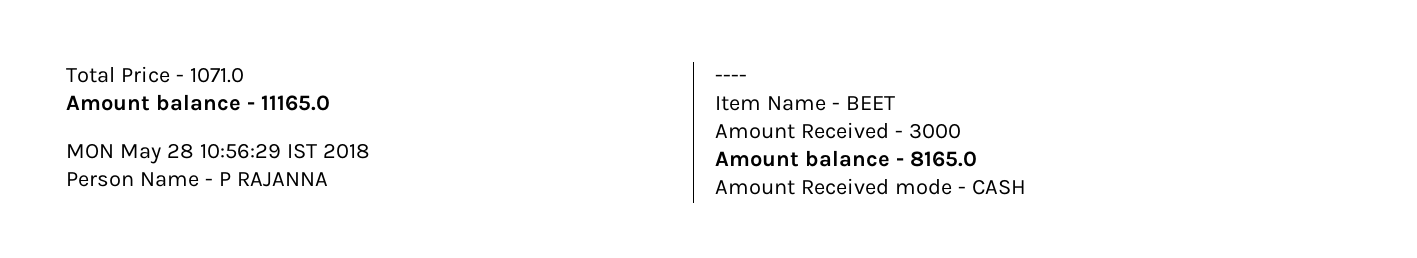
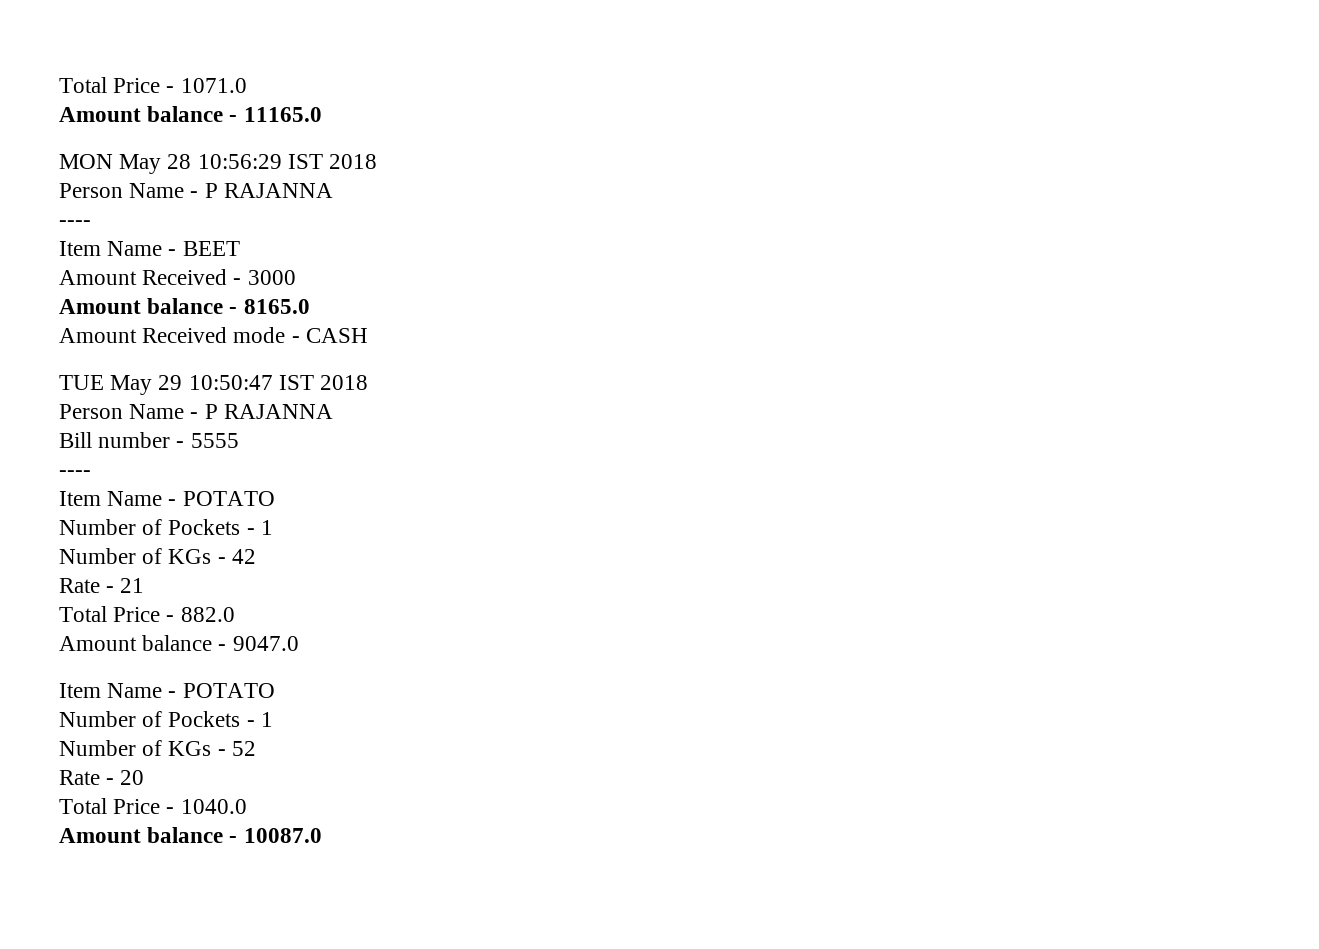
(1026, 187) none -> [59,375,369,395] [59,404,333,419] [59,432,239,448] [59,470,91,477] [59,491,275,506] [59,519,273,535] [59,548,256,564] [59,578,145,593] [59,606,235,622] [59,635,299,651] [59,683,275,698] [59,711,273,727] [59,740,256,756] [59,770,145,785] [59,798,247,814] [59,827,322,843] // TUE May 29 10:50:47 IST 2018 // Person Name - P RAJANNA // Bill number - 5555 // ---- // Item Name - POTATO // Number of Pockets - 1 // Number of KGs - 42 // Rate - 21 // Total Price - 882.0 // Amount balance - 9047.0 // Item Name - POTATO // Number of Pockets - 1 // Number of KGs - 52 // Rate - 20 // Total Price - 1040.0 // Amount balance - 10087.0

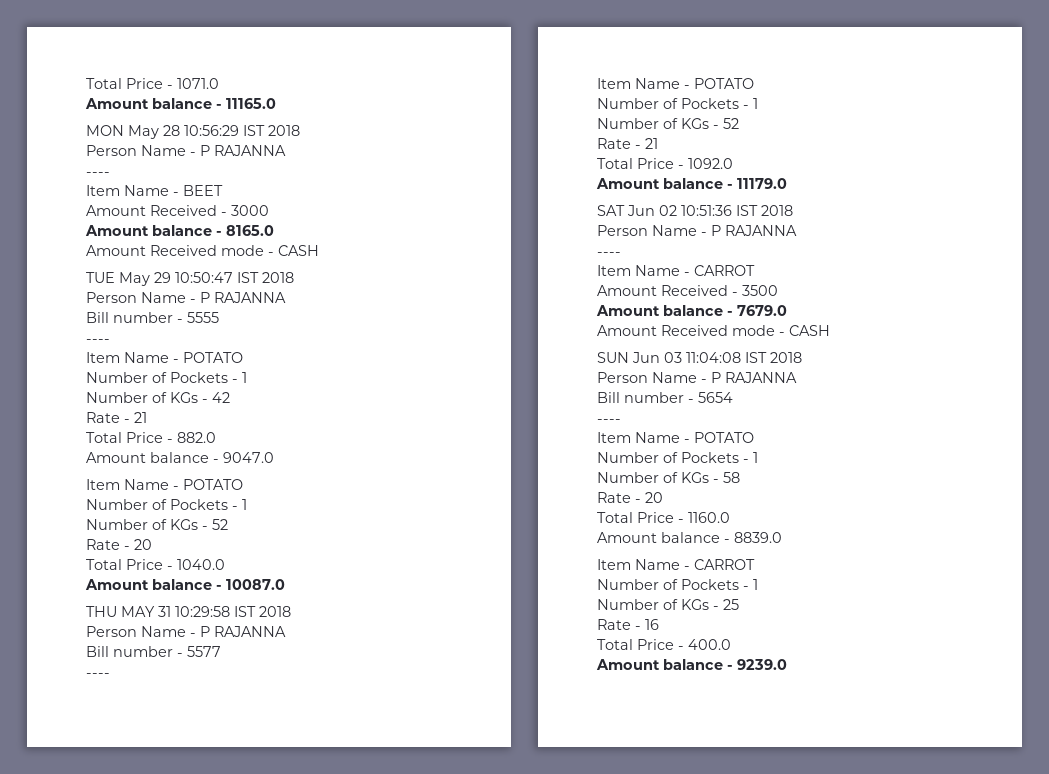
(322, 835) none -> [86,606,291,617] [86,626,286,637] [86,646,221,657] [86,673,110,677] [597,78,754,89] [597,98,758,109] [597,118,739,129] [597,138,658,149] [597,158,733,169] [596,178,787,189] [597,205,793,216] [597,225,797,236] [597,252,621,256] [597,265,755,276] [597,285,778,296] [596,305,787,316] [597,325,830,336] [597,352,802,363] [597,372,797,383] [597,392,733,403] [597,419,621,423] [597,432,754,443] [597,452,758,463] [597,472,740,483] [597,492,663,503] [597,512,730,523] [597,532,782,543] [597,559,755,570] [597,579,758,590] [597,599,739,610] [597,619,659,630] [597,639,731,650] [596,659,787,670] // THU MAY 31 10:29:58 IST 2018 // Person Name - P RAJANNA // Bill number - 5577 // ---- // Item Name - POTATO // Number of Pockets - 1 // Number of KGs - 52 // Rate - 21 // Total Price - 1092.0 // Amount balance - 11179.0 // SAT Jun 02 10:51:36 IST 2018 // Person Name - P RAJANNA // ---- // Item Name - CARROT // Amount Received - 3500 // Amount balance - 7679.0 // Amount Received mode - CASH // SUN Jun 03 11:04:08 IST 2018 // Person Name - P RAJANNA // Bill number - 5654 // ---- // Item Name - POTATO // Number of Pockets - 1 // Number of KGs - 58 // Rate - 20 // Total Price - 1160.0 // Amount balance - 8839.0 // Item Name - CARROT // Number of Pockets - 1 // Number of KGs - 25 // Rate - 16 // Total Price - 400.0 // Amount balance - 9239.0

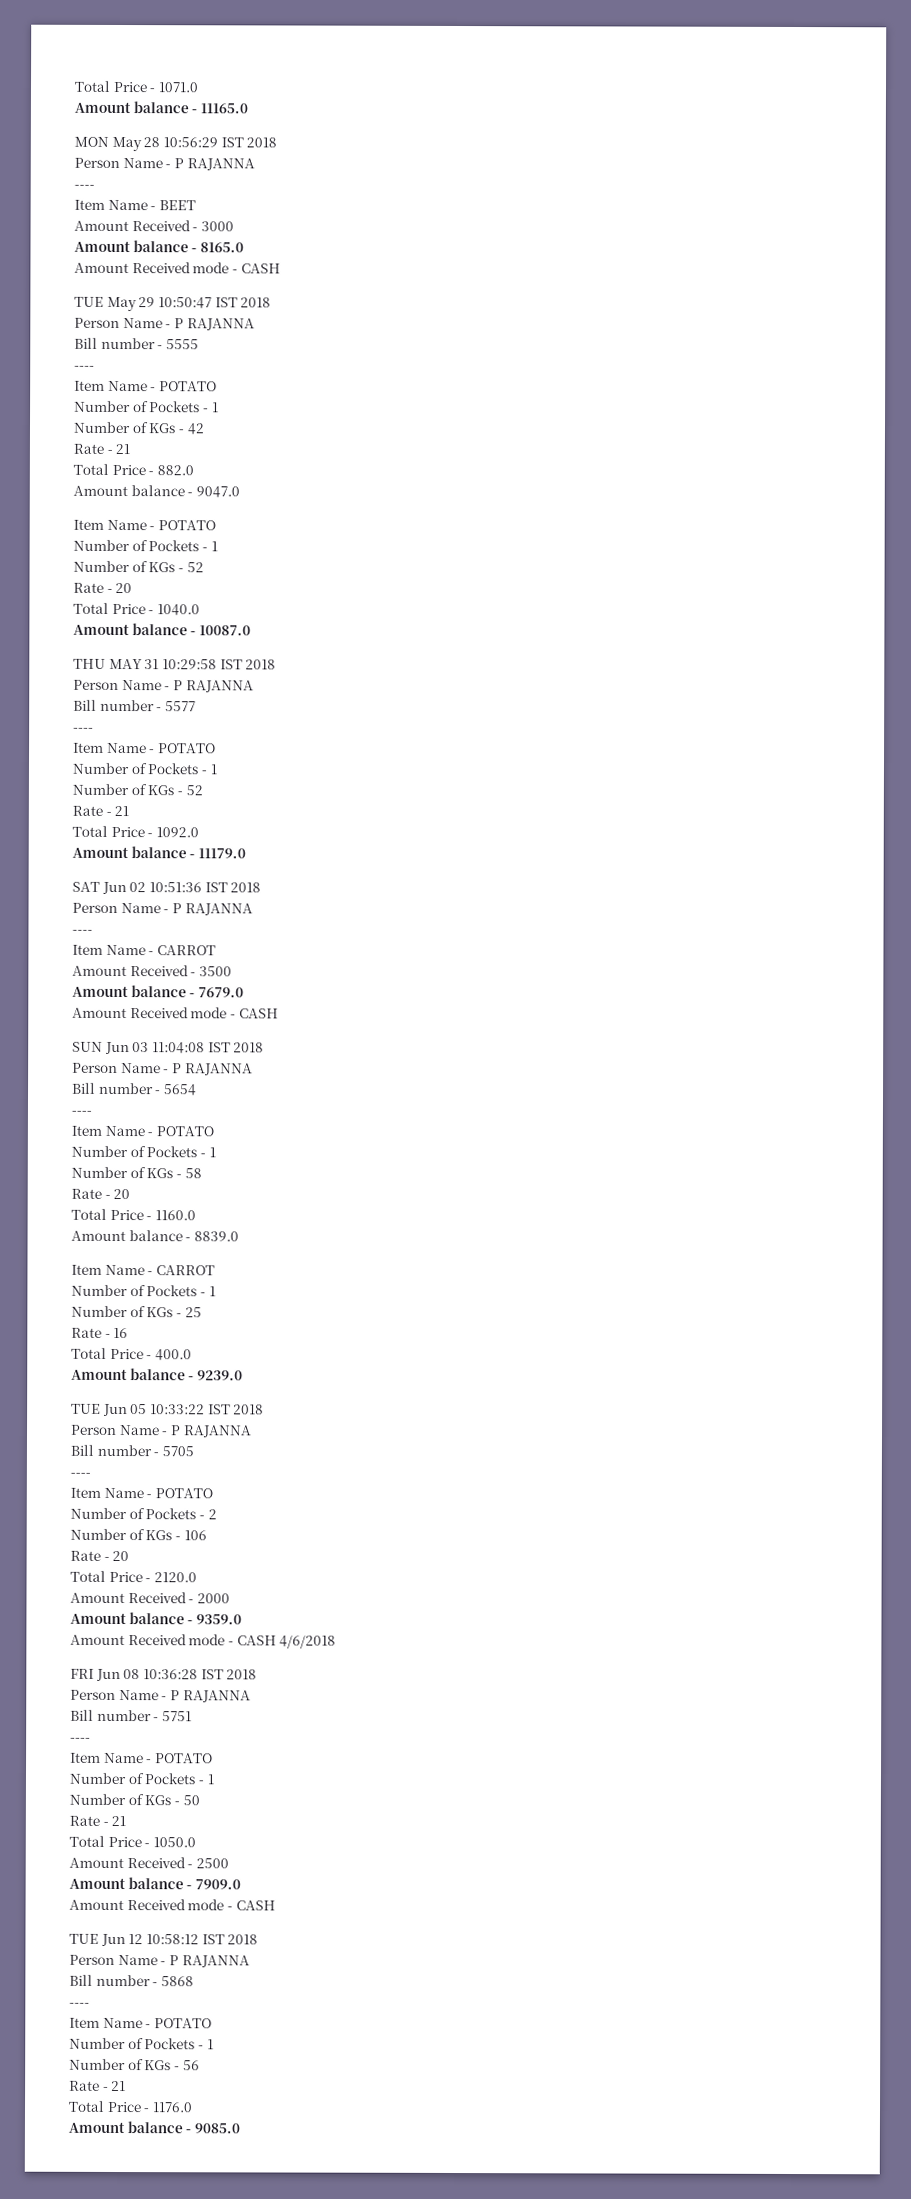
(787, 664) none -> [71,1403,265,1417] [71,1424,252,1438] [70,1444,194,1457] [70,1472,91,1477] [70,1487,213,1499] [70,1507,217,1520] [70,1528,207,1541] [70,1550,130,1562] [70,1570,197,1583] [70,1592,230,1604] [70,1612,242,1625] [70,1634,337,1649] [70,1668,258,1682] [70,1689,251,1703] [70,1709,192,1722] [70,1737,91,1742] [70,1752,213,1764] [69,1772,214,1785] [69,1793,200,1806] [69,1815,127,1827] [69,1835,196,1848] [69,1857,229,1869] [69,1877,241,1890] [69,1899,276,1911] [69,1933,259,1947] [69,1954,250,1968] [69,1974,194,1987] [69,2002,90,2007] [69,2017,212,2029] [69,2037,214,2050] [69,2058,200,2071] [69,2080,127,2092] [68,2100,193,2113] [68,2121,240,2134] // TUE Jun 05 10:33:22 IST 2018 // Person Name - P RAJANNA // Bill number - 5705 // ---- // Item Name - POTATO // Number of Pockets - 2 // Number of KGs - 106 // Rate - 20 // Total Price - 2120.0 // Amount Received - 2000 // Amount balance - 9359.0 // Amount Received mode - CASH 4/6/2018 // FRI Jun 08 10:36:28 IST 2018 // Person Name - P RAJANNA // Bill number - 5751 // ---- // Item Name - POTATO // Number of Pockets - 1 // Number of KGs - 50 // Rate - 21 // Total Price - 1050.0 // Amount Received - 2500 // Amount balance - 7909.0 // Amount Received mode - CASH // TUE Jun 12 10:58:12 IST 2018 // Person Name - P RAJANNA // Bill number - 5868 // ---- // Item Name - POTATO // Number of Pockets - 1 // Number of KGs - 56 // Rate - 21 // Total Price - 1176.0 // Amount balance - 9085.0

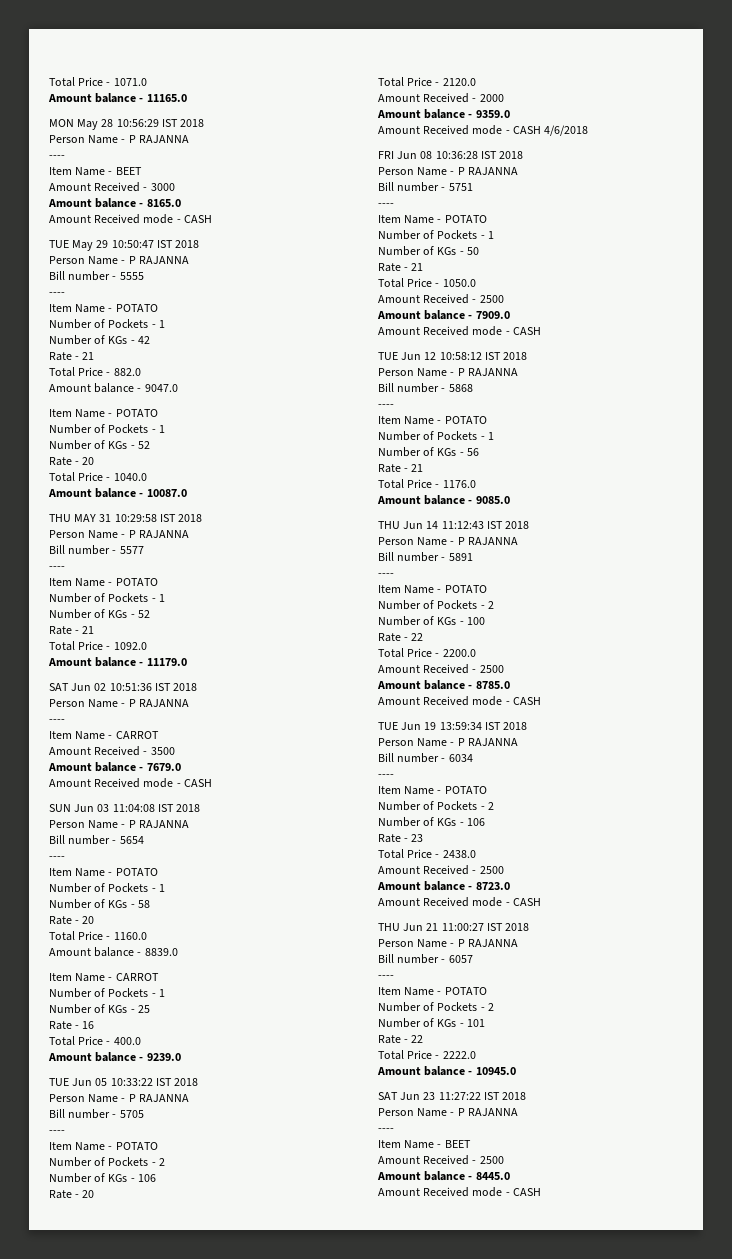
(240, 2128) none -> [378,521,530,529] [378,537,518,546] [378,552,473,562] [378,573,394,577] [378,585,487,594] [378,600,494,610] [378,616,485,626] [378,633,424,642] [378,648,476,658] [378,664,504,674] [377,680,510,690] [378,696,541,706] [378,722,528,730] [378,738,518,747] [378,753,473,763] [378,774,394,778] [378,786,487,795] [378,801,494,811] [378,817,485,827] [378,834,424,843] [378,849,476,859] [378,865,504,875] [377,881,510,891] [378,897,541,907] [378,923,530,931] [378,939,518,948] [378,954,473,964] [378,975,394,979] [378,987,487,996] [378,1002,494,1012] [378,1018,485,1028] [378,1035,424,1044] [378,1050,476,1060] [377,1066,516,1076] [378,1092,527,1100] [378,1108,518,1117] [378,1128,394,1132] [378,1140,471,1149] [378,1155,504,1165] [377,1171,510,1181] [378,1187,541,1197] // THU Jun 14 11:12:43 IST 2018 // Person Name - P RAJANNA // Bill number - 5891 // ---- // Item Name - POTATO // Number of Pockets - 2 // Number of KGs - 100 // Rate - 22 // Total Price - 2200.0 // Amount Received - 2500 // Amount balance - 8785.0 // Amount Received mode - CASH // TUE Jun 19 13:59:34 IST 2018 // Person Name - P RAJANNA // Bill number - 6034 // ---- // Item Name - POTATO // Number of Pockets - 2 // Number of KGs - 106 // Rate - 23 // Total Price - 2438.0 // Amount Received - 2500 // Amount balance - 8723.0 // Amount Received mode - CASH // THU Jun 21 11:00:27 IST 2018 // Person Name - P RAJANNA // Bill number - 6057 // ---- // Item Name - POTATO // Number of Pockets - 2 // Number of KGs - 101 // Rate - 22 // Total Price - 2222.0 // Amount balance - 10945.0 // SAT Jun 23 11:27:22 IST 2018 // Person Name - P RAJANNA // ---- // Item Name - BEET // Amount Received - 2500 // Amount balance - 8445.0 // Amount Received mode - CASH

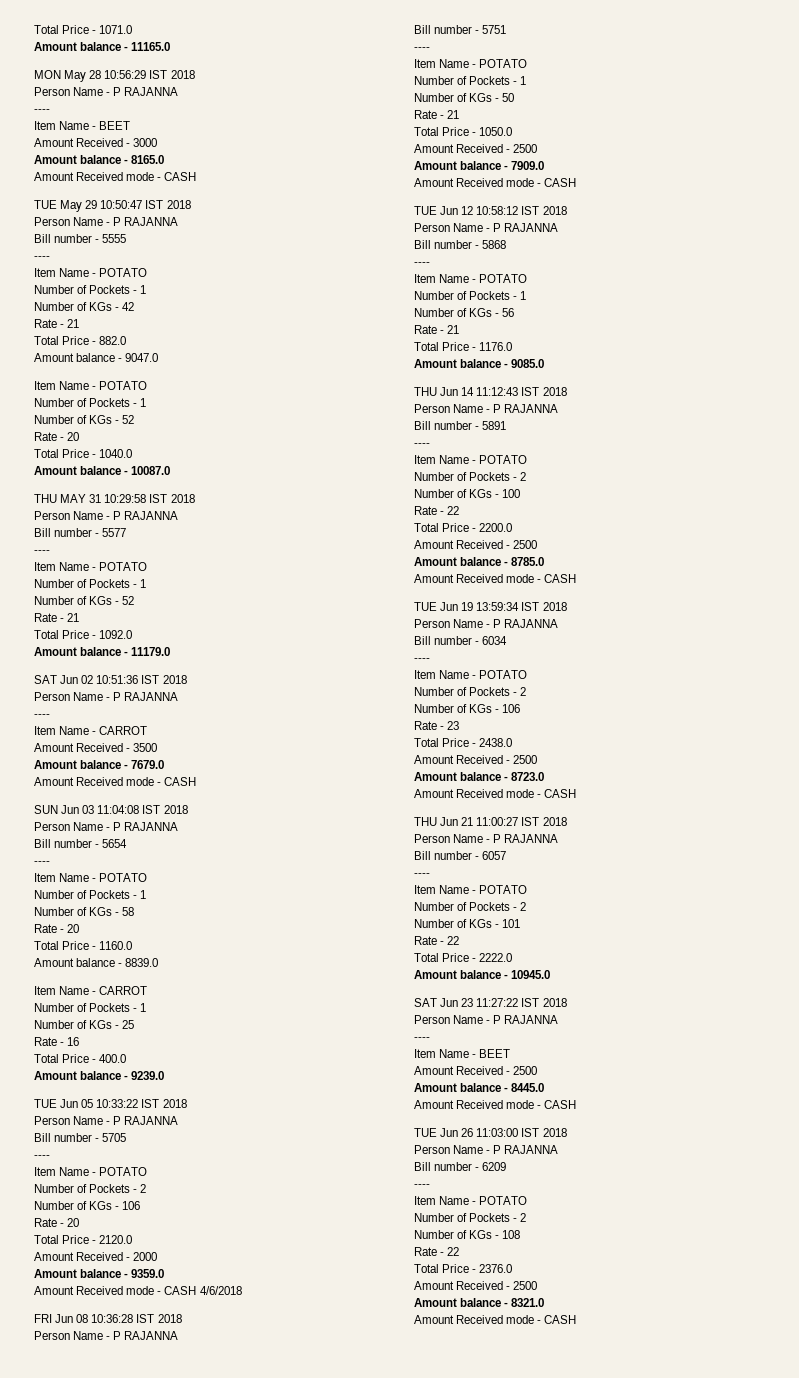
(541, 1192) none -> [414,1128,567,1137] [414,1145,559,1154] [414,1162,507,1171] [414,1184,430,1188] [414,1196,528,1205] [414,1213,527,1222] [414,1230,521,1239] [414,1247,460,1256] [414,1264,513,1273] [414,1281,538,1290] [414,1298,545,1307] [414,1315,577,1324] // TUE Jun 26 11:03:00 IST 2018 // Person Name - P RAJANNA // Bill number - 6209 // ---- // Item Name - POTATO // Number of Pockets - 2 // Number of KGs - 108 // Rate - 22 // Total Price - 2376.0 // Amount Received - 2500 // Amount balance - 8321.0 // Amount Received mode - CASH

